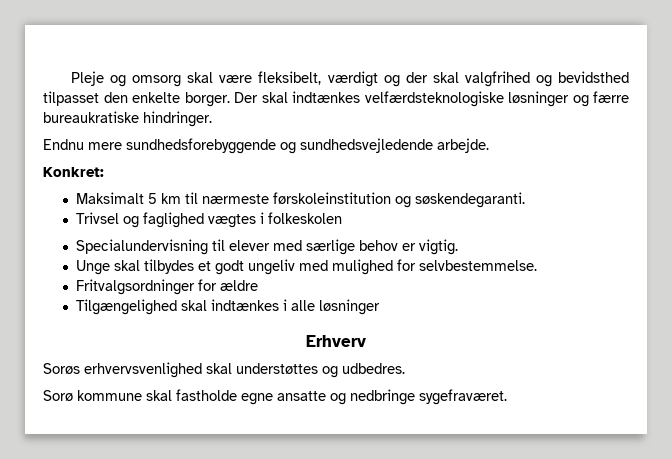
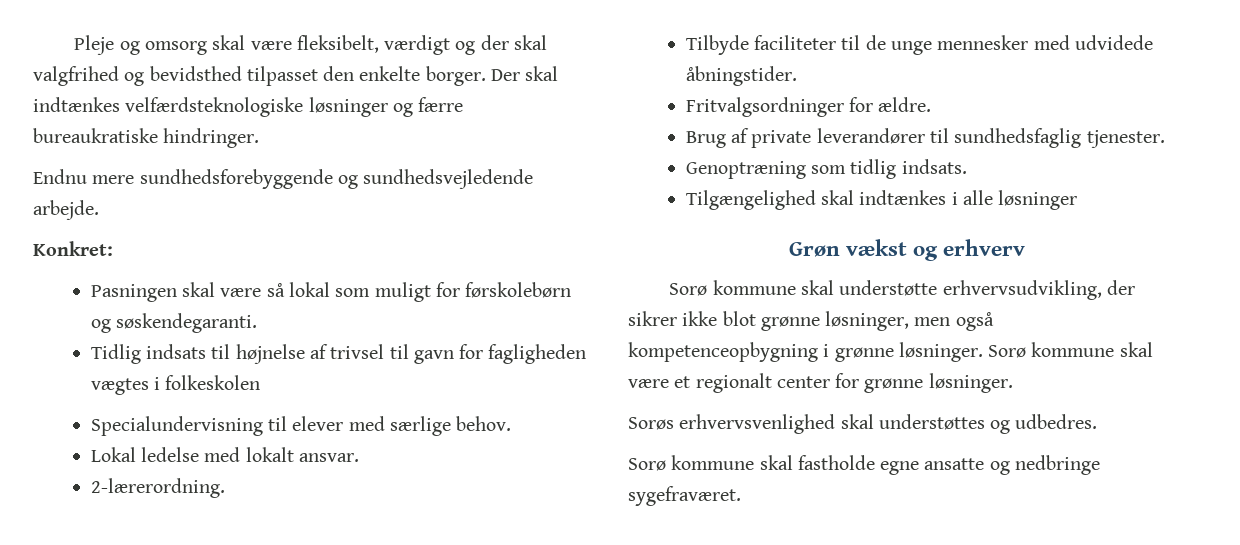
[75,192,525,208] [75,212,204,228] Maksimalt 5 km til nærmeste førskoleinstitution og søskendegaranti. // Trivsel og faglighed -> [90,282,572,302] [90,313,258,333] [90,344,587,364] Pasningen skal være så lokal som muligt for førskolebørn og søskendegaranti. // Tidlig indsats til højnelse af trivsel til gavn for fagligheden
[358,239,458,255] [75,259,537,275] [75,279,258,295] behov er vigtig. // Unge skal tilbydes et godt ungeliv med mulighed for selvbestemmelse. // Fritvalgsordninger for ældre -> [456,416,512,431] [90,447,360,462] [90,478,225,498] [685,35,1153,55] [685,66,797,86] [685,97,932,117] [685,128,1165,148] [685,159,967,179] behov. // Lokal ledelse med lokalt ansvar. // 2-lærerordning. // Tilbyde faciliteter til de unge mennesker med udvidede åbningstider. // Fritvalgsordninger for ældre. // Brug af private leverandører til sundhedsfaglig tjenester. // Genoptræning som tidlig indsats.
[306,335,366,347] Erhverv -> [788,239,1026,261] [669,280,1135,300] [628,311,994,331] [628,342,1153,362] [628,373,1013,393] Grøn vækst og erhverv // Sorø kommune skal understøtte erhvervsudvikling, der sikrer ikke blot grønne løsninger, men også kompetenceopbygning i grønne løsninger. Sorø kommune skal være et regionalt center for grønne løsninger.

